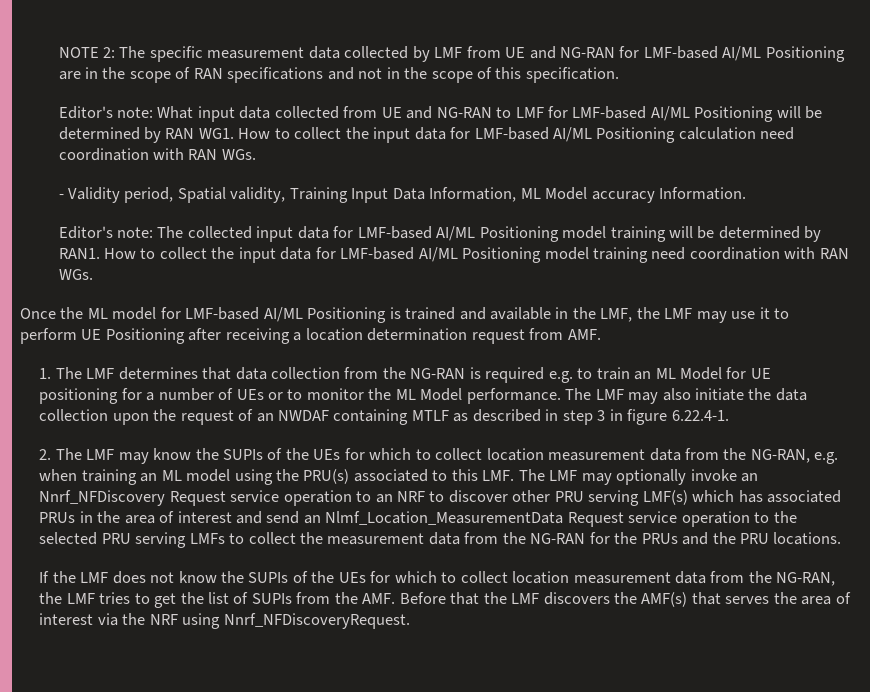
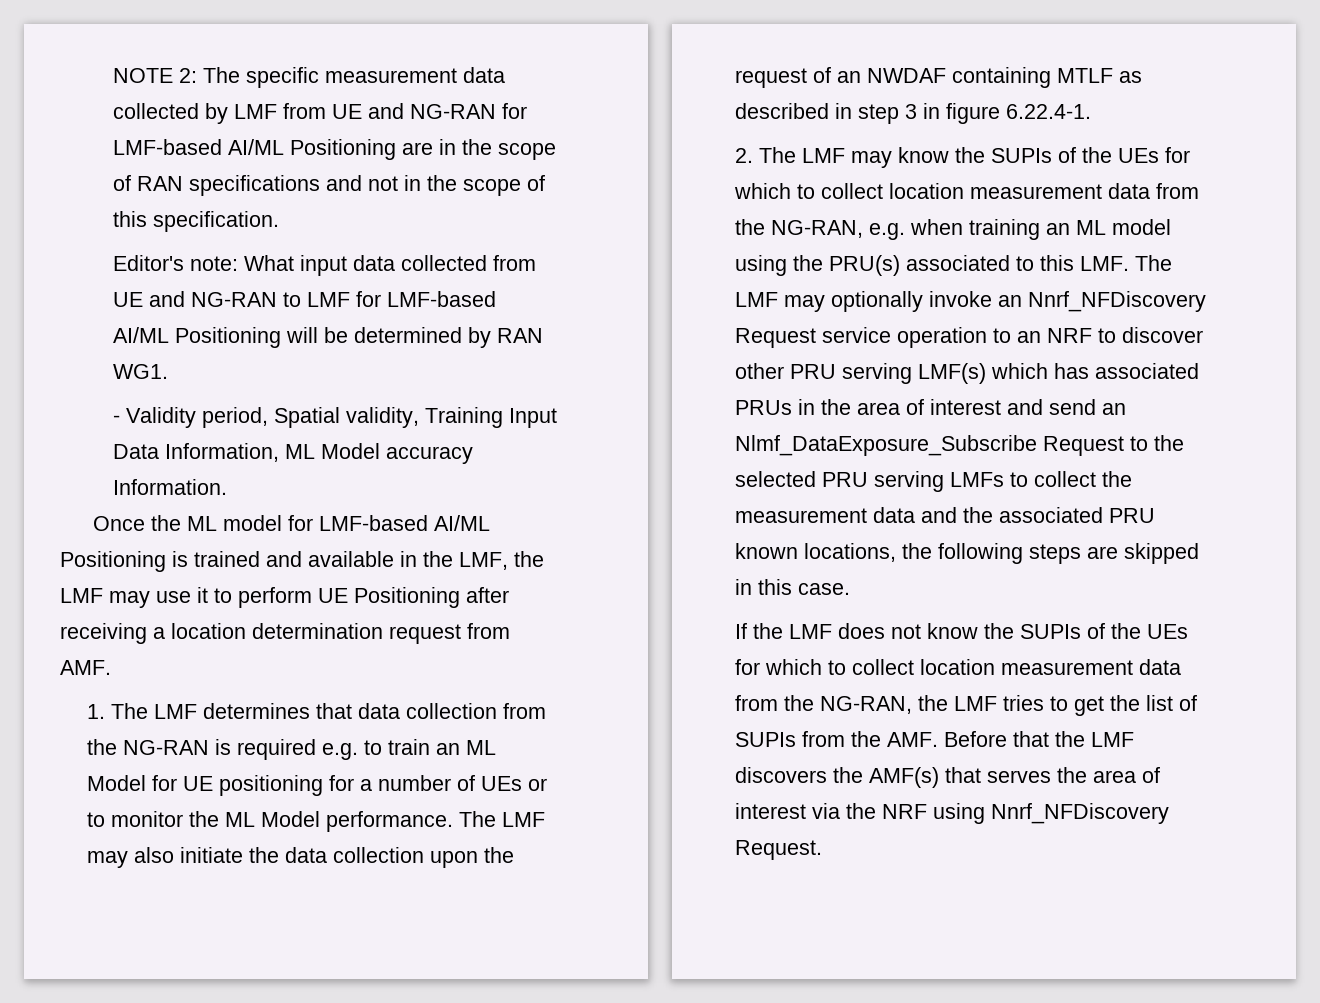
[238,127,795,143] [58,148,256,161] How to collect the input data for LMF-based AI/ML Positioning calculation need coordination with RAN WGs. -> (169, 371) none
[58,226,822,242] [58,247,849,263] [58,269,93,280] // Editor's note: The collected input data for LMF-based AI/ML Positioning model training will be determined by RAN1. How to collect the input data for LMF-based AI/ML Positioning model training need coordination with RAN WGs. -> (228, 487) none
[325,511,750,527] Nlmf_Location_MeasurementData Request service operation -> [734,435,1124,456] Nlmf_DataExposure_Subscribe Request
[464,532,842,545] from the NG-RAN for the PRUs and the PRU locations. -> [920,507,1155,523] [734,543,1199,564] [734,579,850,595] and the associated PRU known locations, the following steps are skipped in this case.
[223,613,410,629] Nnrf_NFDiscoveryRequest. -> [990,803,1169,824] [734,840,822,860] Nnrf_NFDiscovery Request.

